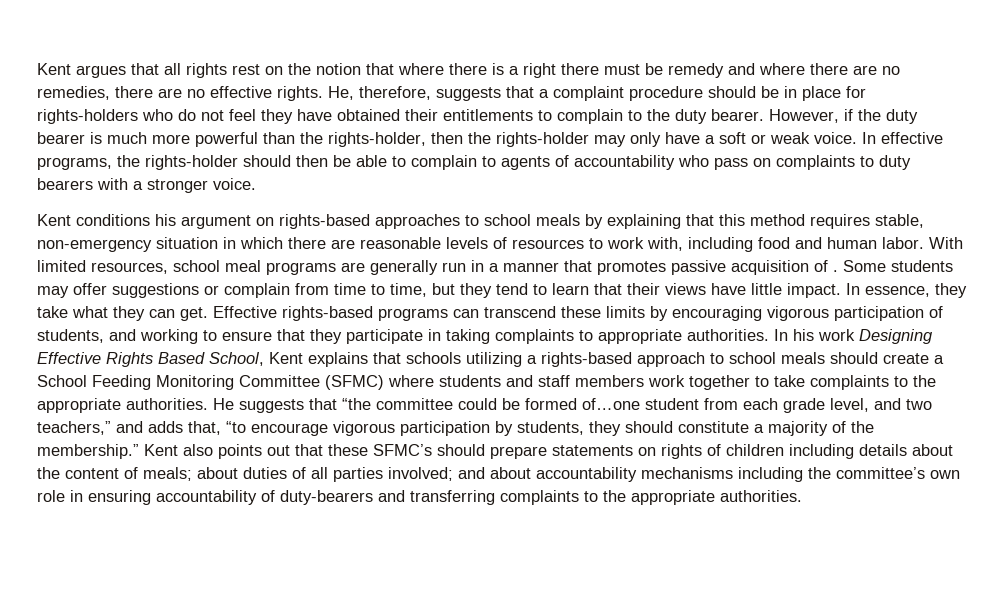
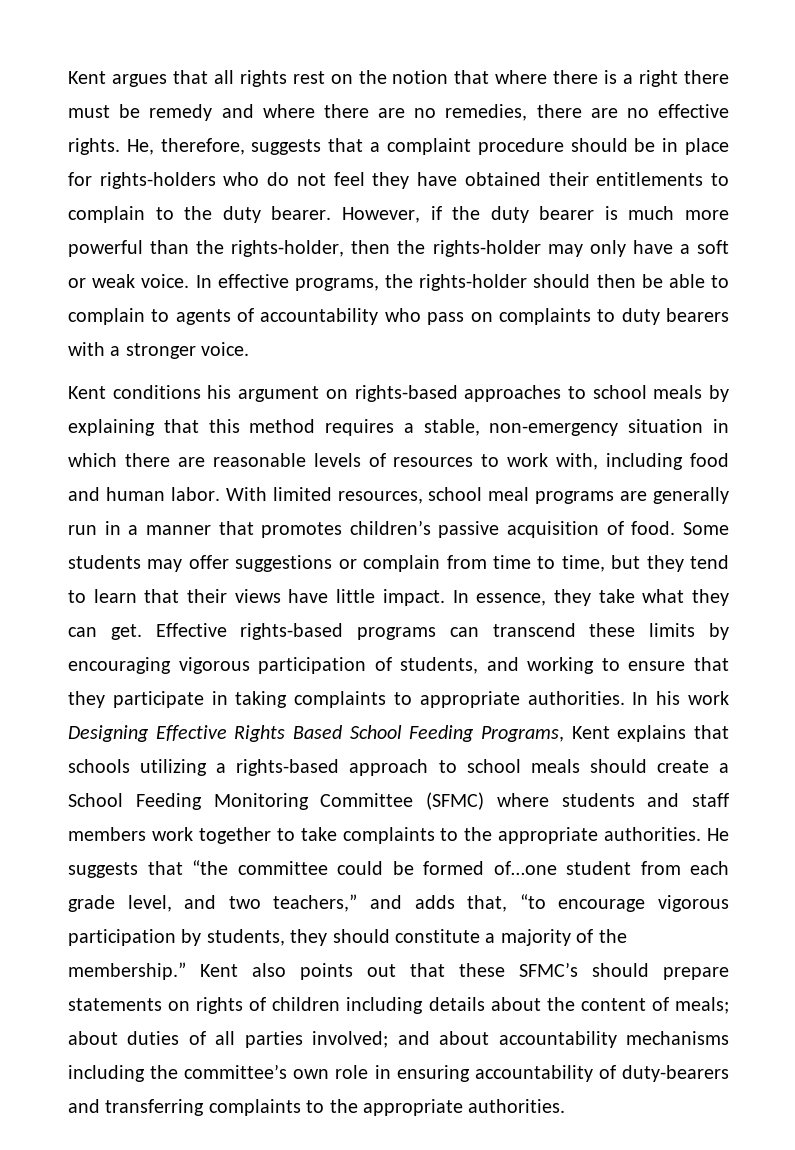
(870, 221) none -> [403,423,414,433] a
(666, 268) none -> [349,520,431,535] children’s
[833,270,838,272] . -> [631,521,676,535] food.
[209,352,264,366] School, -> [349,725,564,742] School Feeding Programs,

